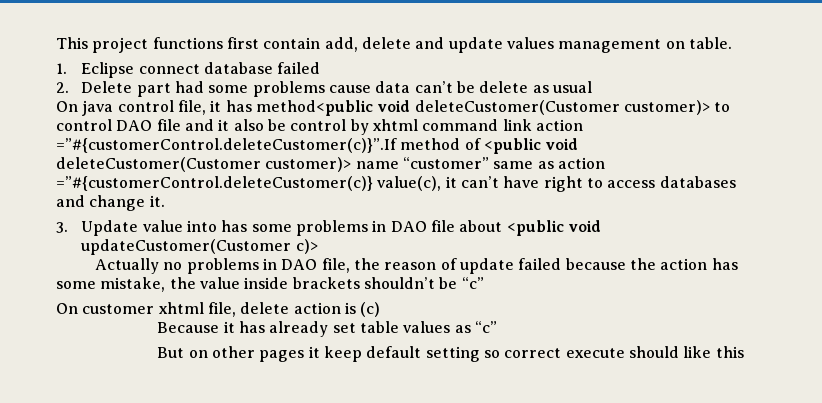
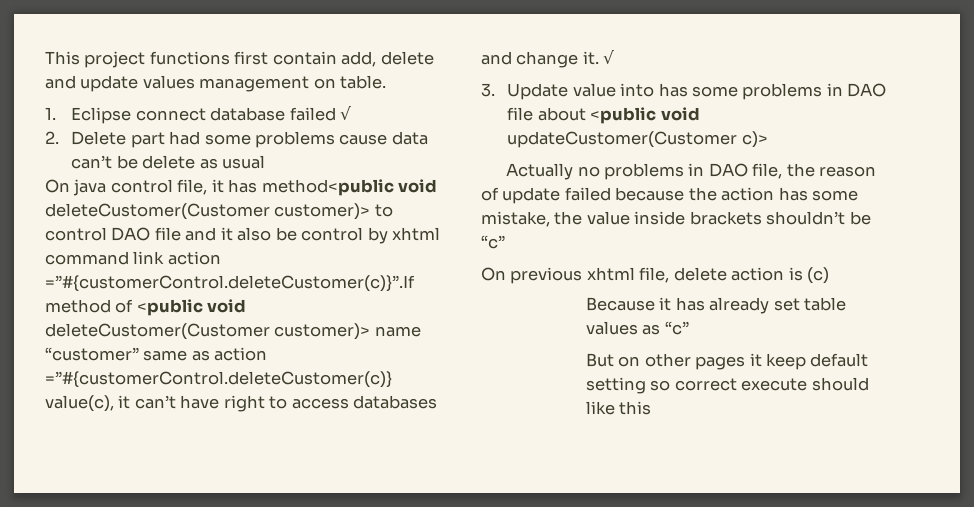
(321, 68) none -> [340,106,352,120] √
(165, 201) none -> [603,50,615,64] √
[82,304,155,314] customer -> [510,267,583,284] previous

